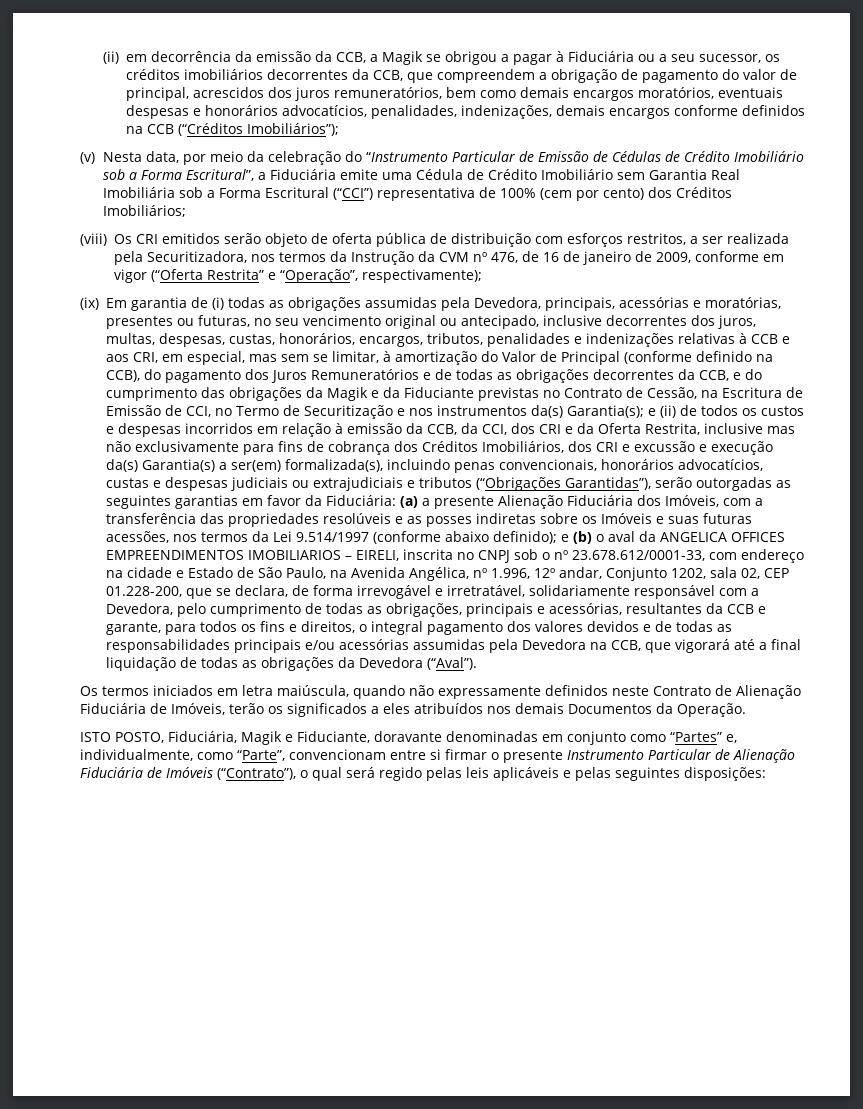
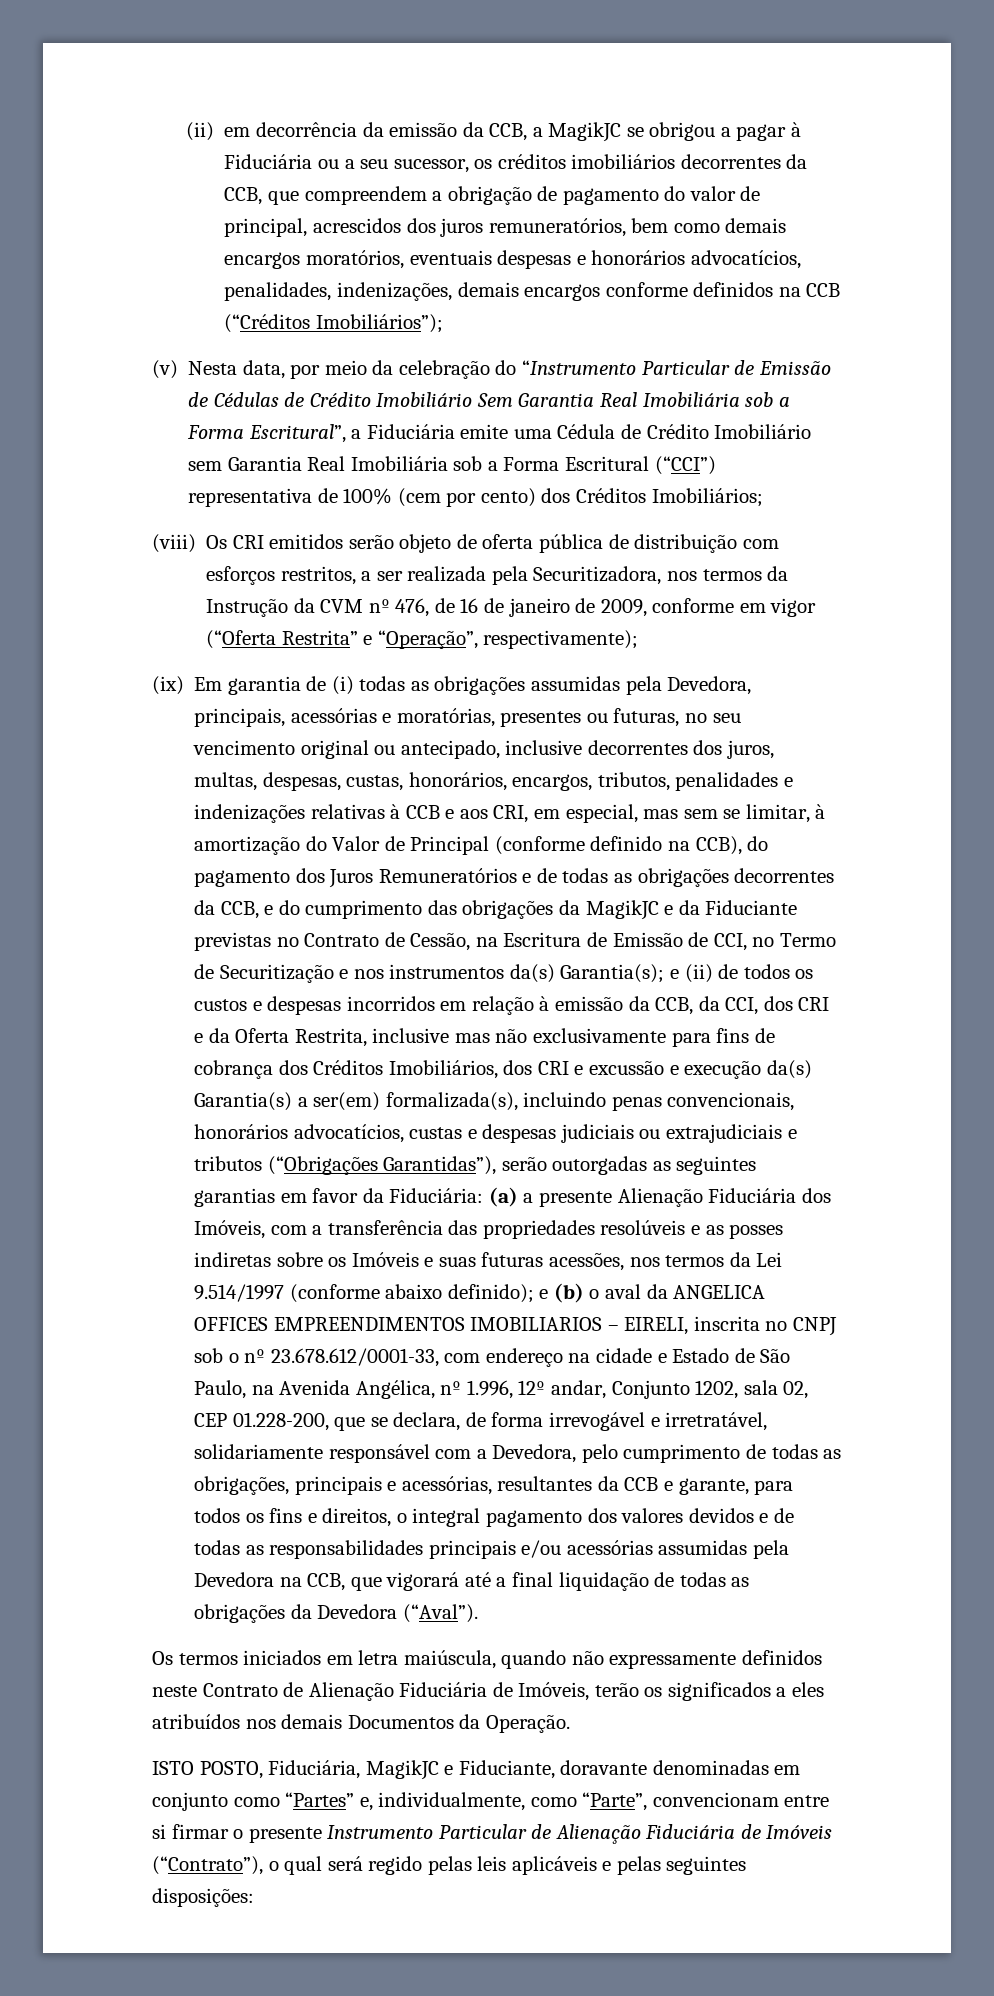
[381,51,423,65] Magik -> [548,122,622,142] MagikJC
(804, 156) none -> [476,392,740,407] Sem Garantia Real Imobiliária
[327,387,368,401] Magik -> [585,900,659,920] MagikJC
[241,731,282,745] Magik -> [365,1760,439,1780] MagikJC

